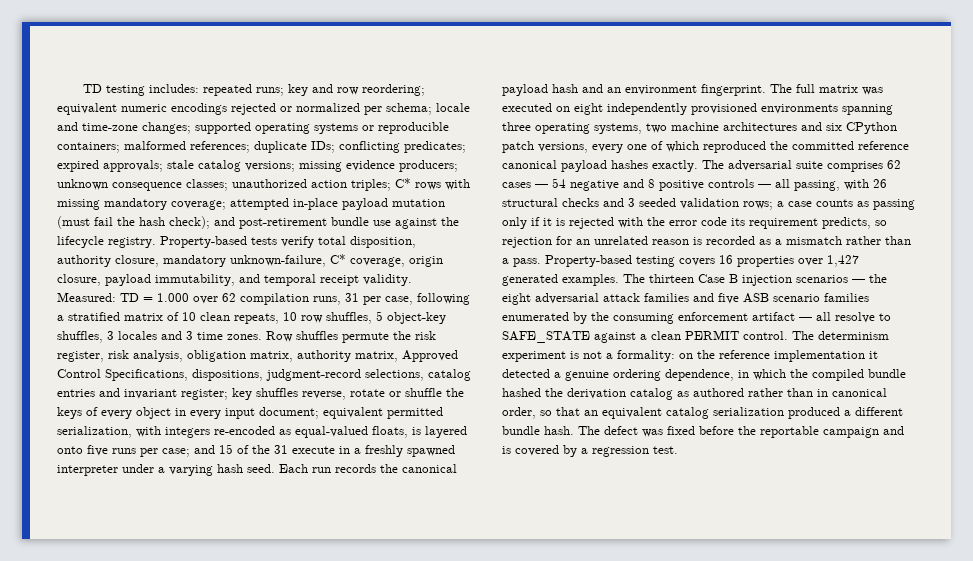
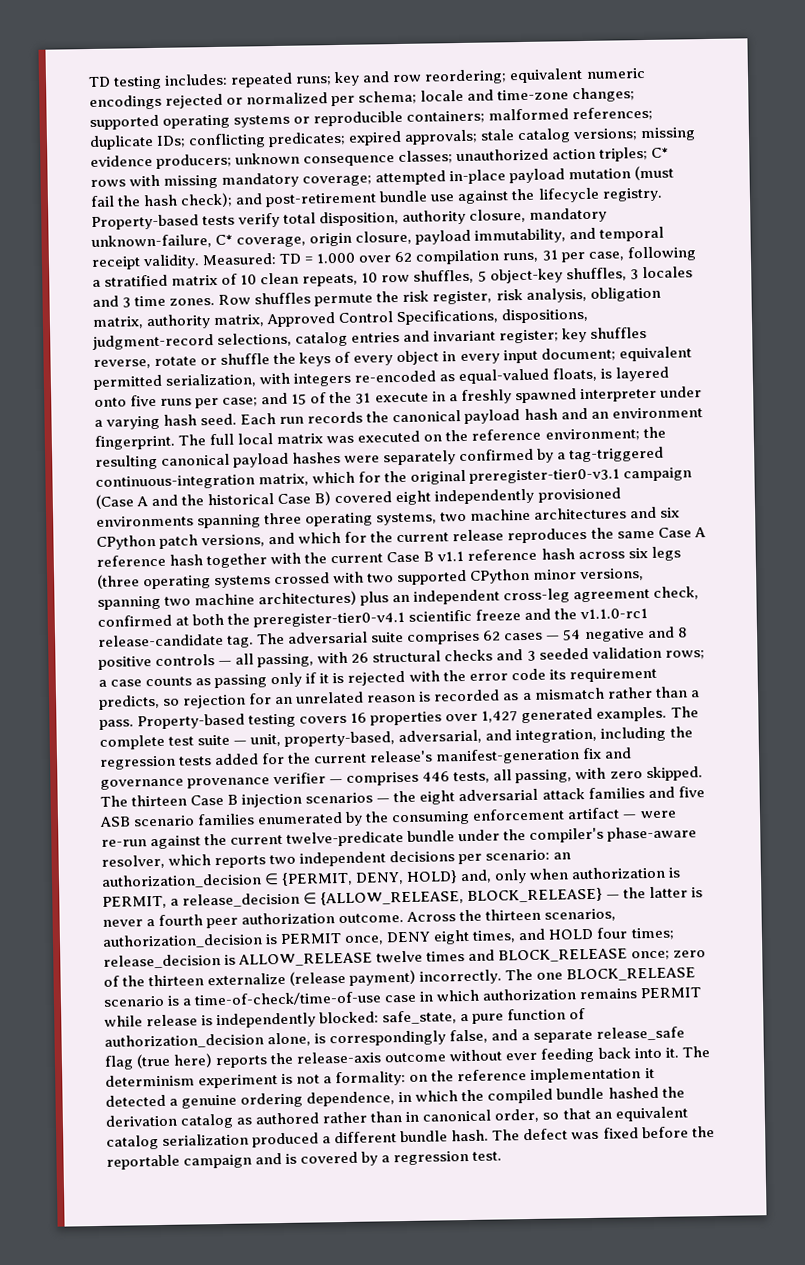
(815, 88) none -> [237,433,274,445] local
(570, 109) none -> [445,426,666,442] [95,446,665,470] [95,467,693,490] [95,491,393,509] the reference environment; the resulting canonical payload hashes were separately confirmed by a tag-triggered continuous-integration matrix, which for the original preregister-tier0-v3.1 campaign (Case A and the historical Case B) covered
[592,141,909,153] [502,160,698,172] every one of which reproduced the committed reference canonical payload hashes exactly. -> [268,527,706,545] [96,546,681,569] [97,568,645,590] [97,586,700,610] [97,608,649,628] [98,633,255,648] and which for the current release reproduces the same Case A reference hash together with the current Case B v1.1 reference hash across six legs (three operating systems crossed with two supported CPython minor versions, spanning two machine architectures) plus an independent cross-leg agreement check, confirmed at both the preregister-tier0-v4.1 scientific freeze and the v1.1.0-rc1 release-candidate tag.
(645, 278) none -> [99,726,693,750] [99,747,633,770] [100,766,703,790] [100,795,128,807] complete test suite — unit, property-based, adversarial, and integration, including the regression tests added for the current release's manifest-generation fix and governance provenance verifier — comprises 446 tests, all passing, with zero skipped. The
[816,312,891,323] [502,330,788,343] all resolve to SAFE_STATE against a clean PERMIT control. -> [639,810,677,819] [101,826,698,850] [101,849,572,869] [101,866,682,889] [102,886,704,909] [102,908,617,929] [102,927,675,949] [103,948,707,969] [103,967,697,987] [103,987,702,1007] [104,1008,587,1029] [104,1026,686,1049] [104,1047,679,1070] were re-run against the current twelve-predicate bundle under the compiler's phase-aware resolver, which reports two independent decisions per scenario: an authorization_decision ∈ {PERMIT, DENY, HOLD} and, only when authorization is PERMIT, a release_decision ∈ {ALLOW_RELEASE, BLOCK_RELEASE} — the latter is never a fourth peer authorization outcome. Across the thirteen scenarios, authorization_decision is PERMIT once, DENY eight times, and HOLD four times; release_decision is ALLOW_RELEASE twelve times and BLOCK_RELEASE once; zero of the thirteen externalize (release payment) incorrectly. The one BLOCK_RELEASE scenario is a time-of-check/time-of-use case in which authorization remains PERMIT while release is independently blocked: safe_state, a pure function of authorization_decision alone, is correspondingly false, and a separate release_safe flag (true here) reports the release-axis outcome without ever feeding back into it.

